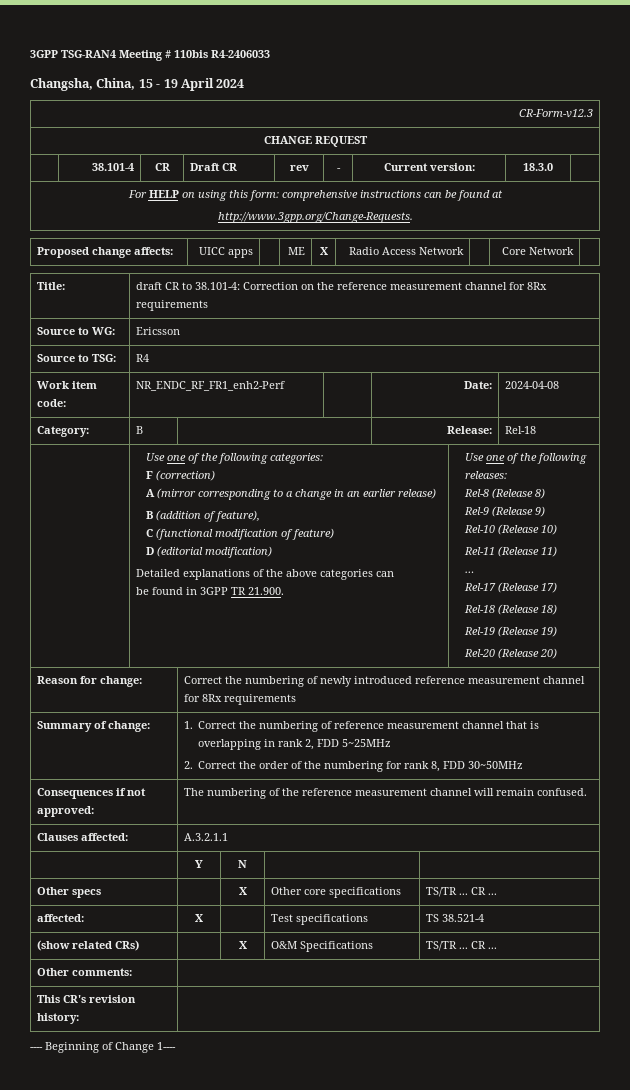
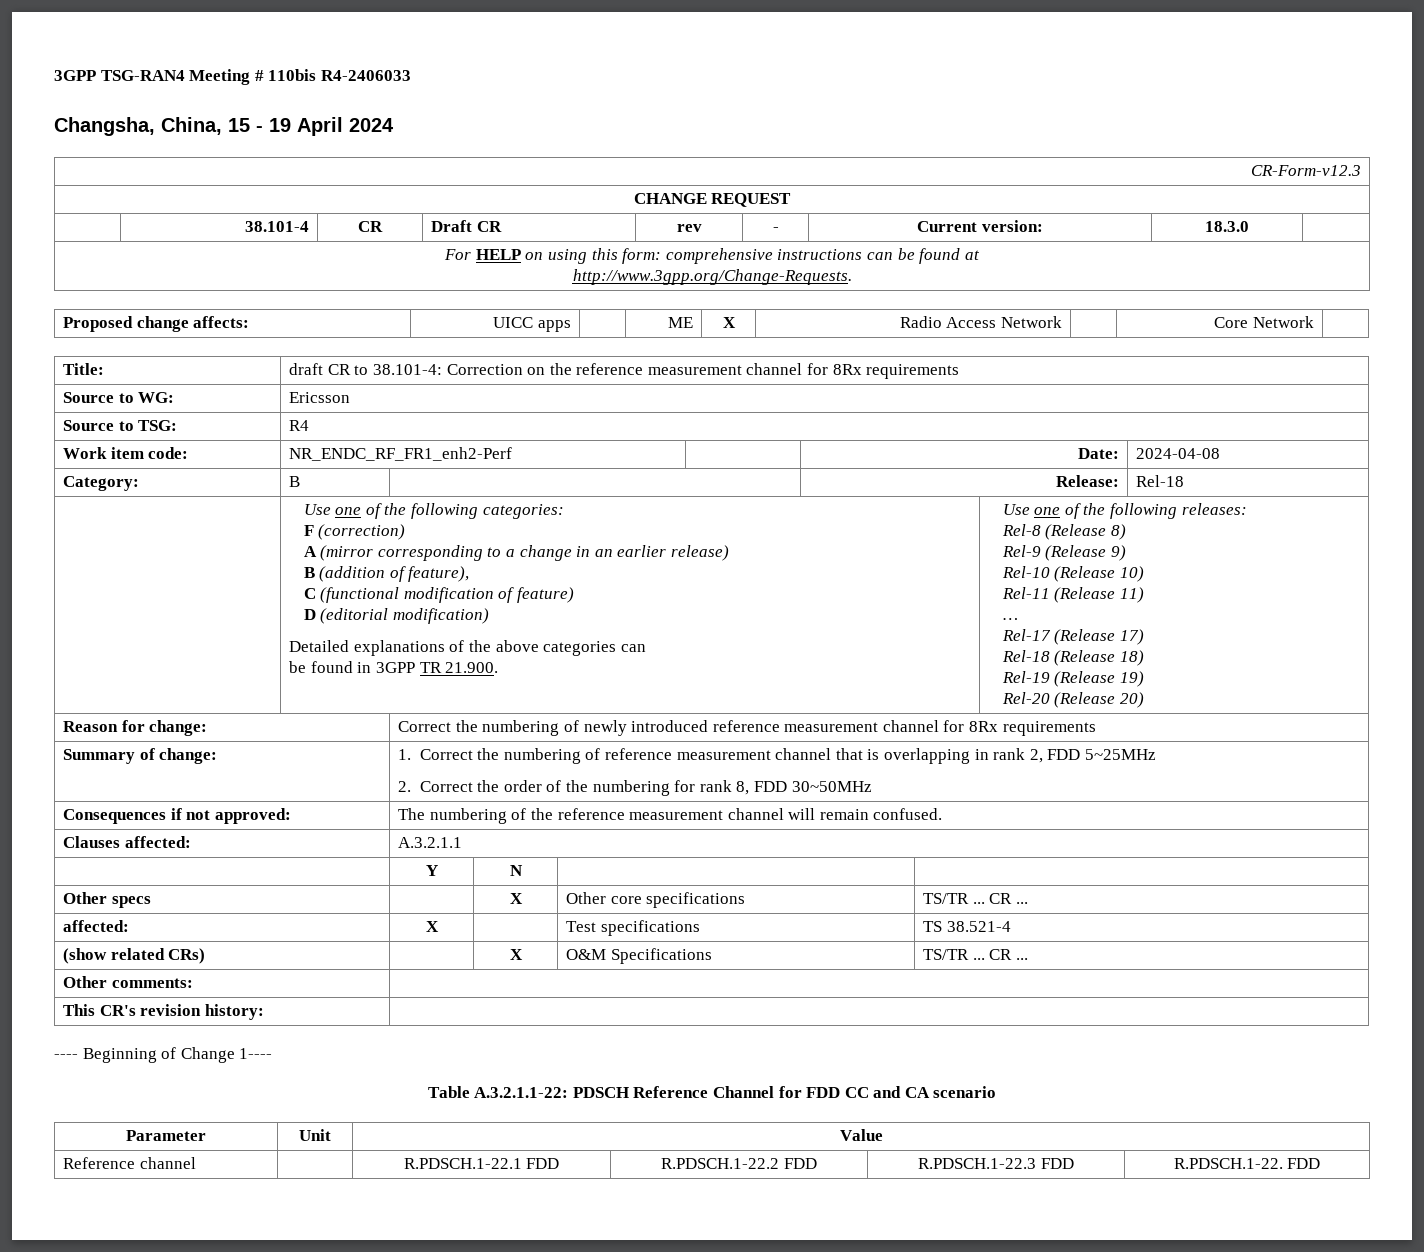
(176, 1046) none -> [427,1086,997,1098] [126,1130,206,1141] [299,1129,331,1141] [839,1129,883,1141] [63,1157,196,1169] [403,1158,560,1169] [661,1158,817,1169] [918,1158,1074,1169] [1173,1158,1321,1169] // Table A.3.2.1.1-22: PDSCH Reference Channel for FDD CC and CA scenario // Parameter | Unit | Value // Reference channel | | R.PDSCH.1-22.1 FDD | R.PDSCH.1-22.2 FDD | R.PDSCH.1-22.3 FDD | R.PDSCH.1-22. FDD

